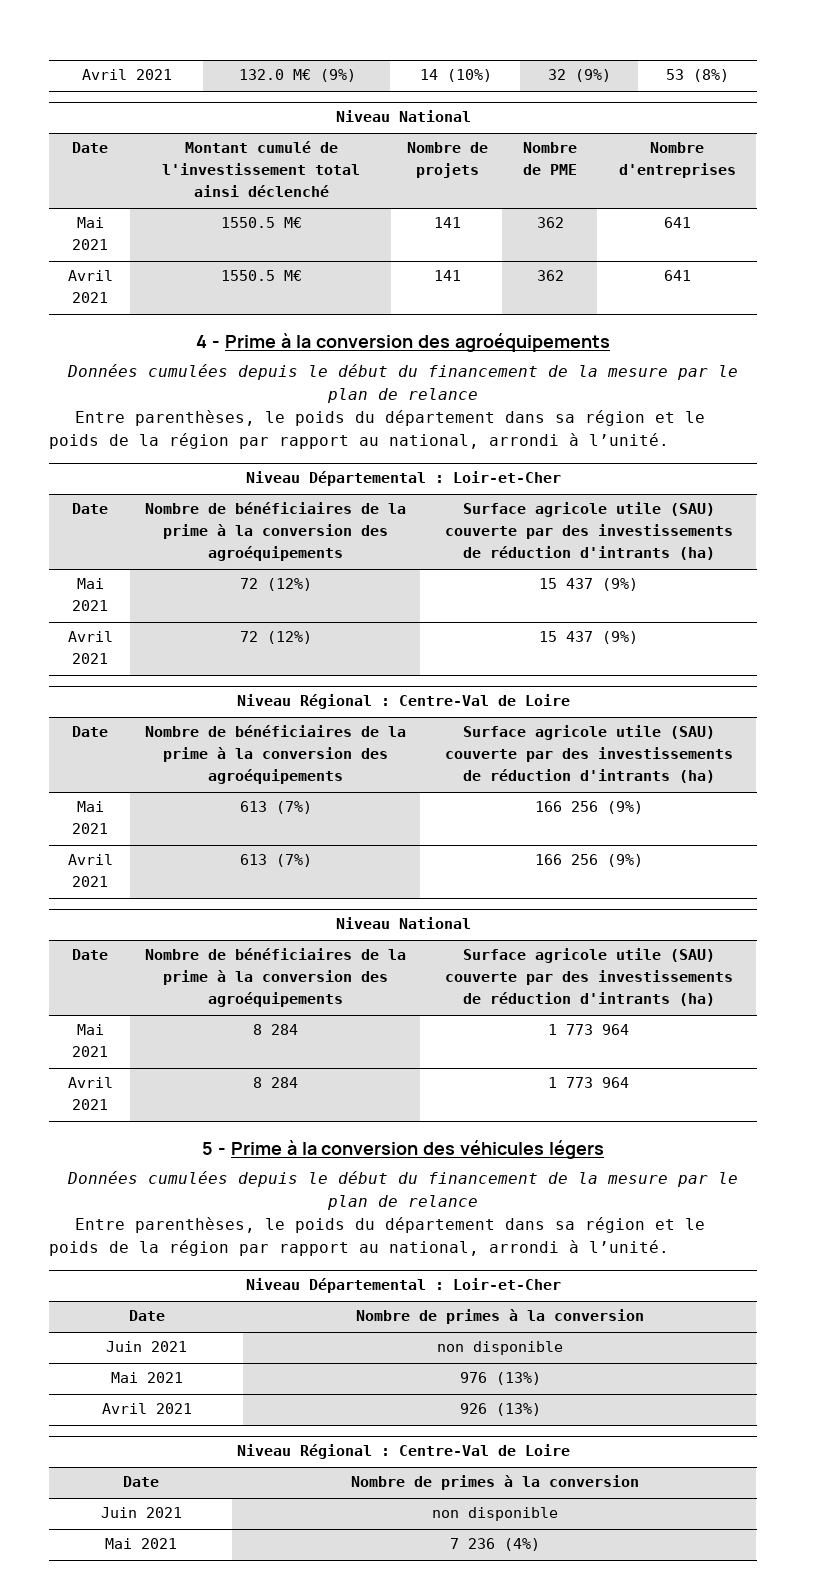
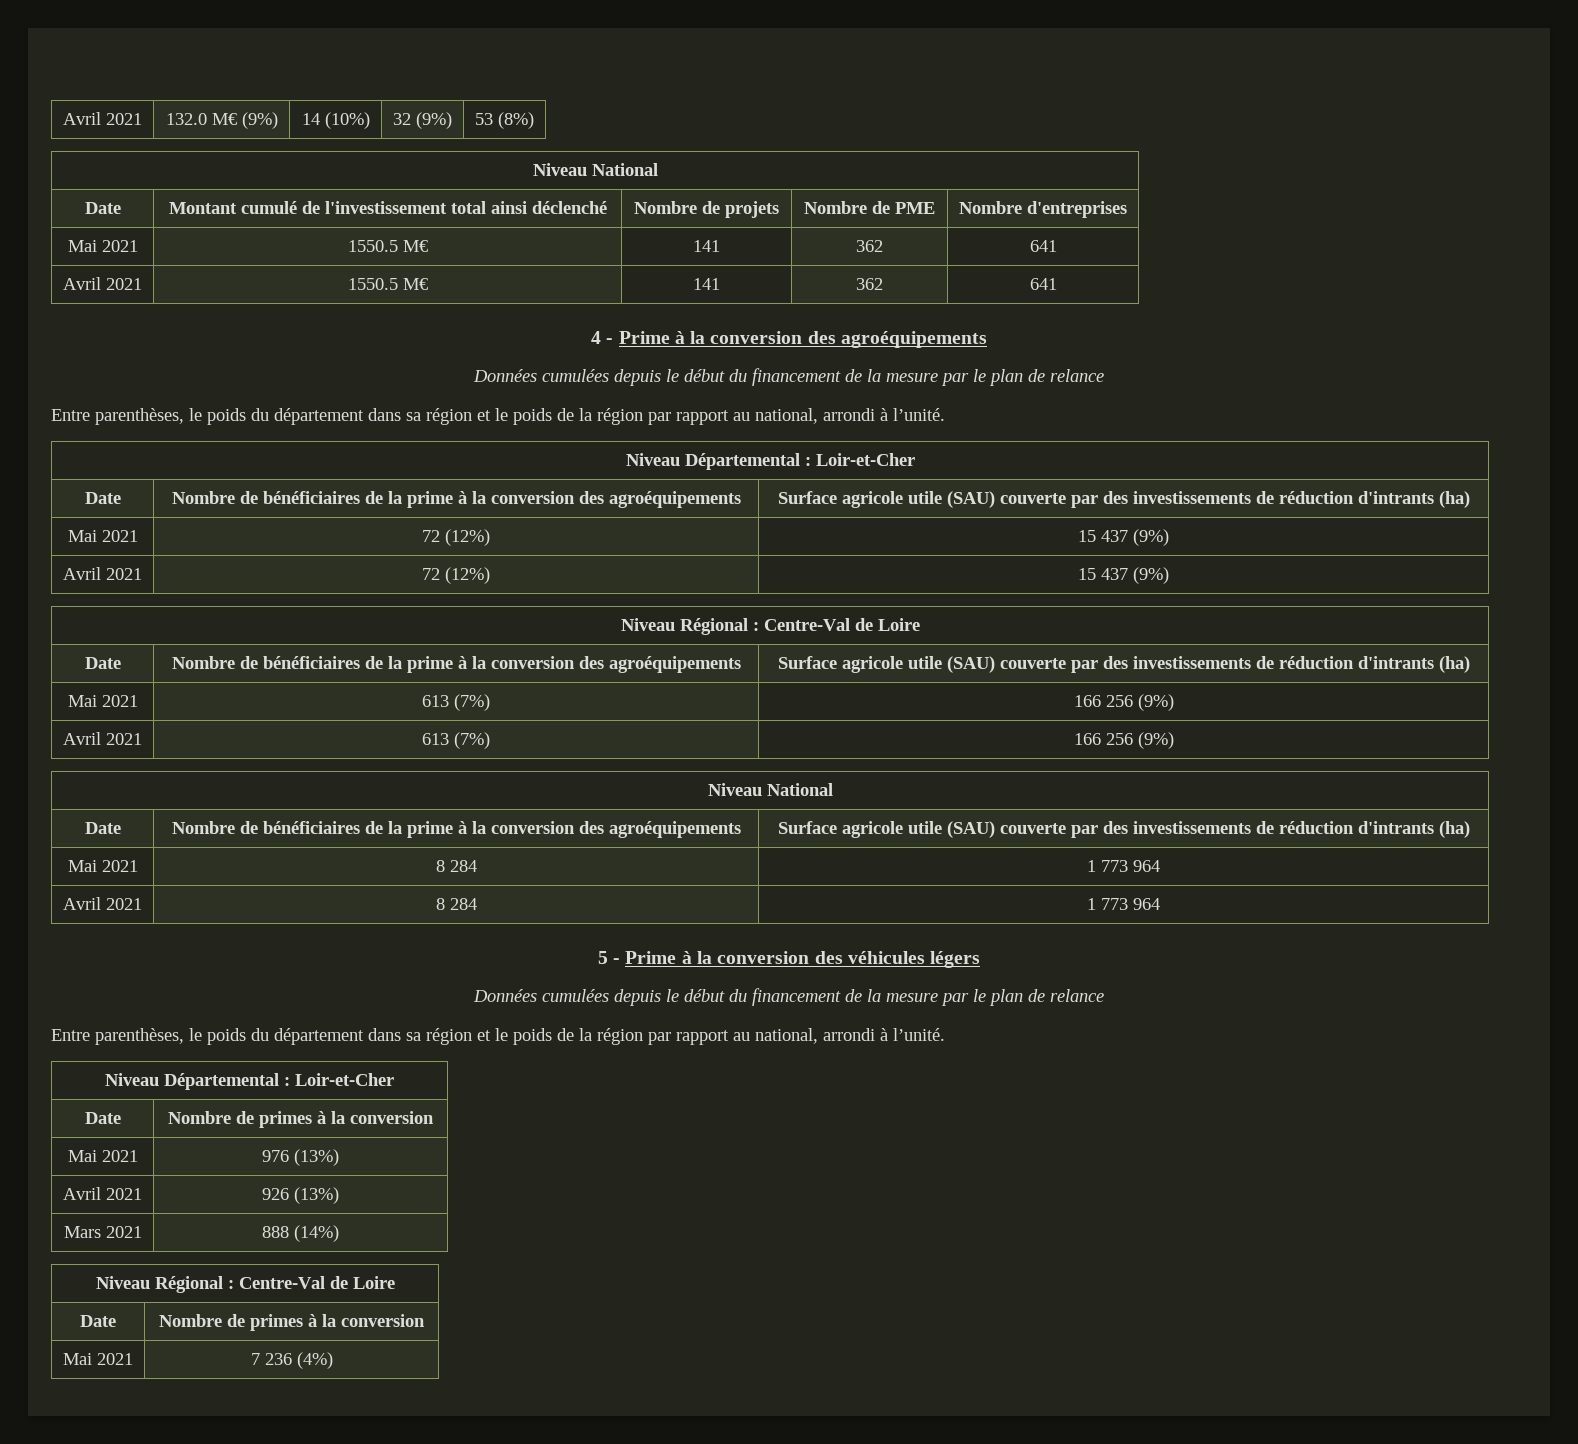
[106,1341,187,1352] [437,1341,563,1355] // Juin 2021 | non disponible -> (435, 1117) none
(541, 1409) none -> [63,1226,142,1238] [262,1225,339,1242] // Mars 2021 | 888 (14%)
[100,1507,182,1518] [431,1507,558,1521] // Juin 2021 | non disponible -> (426, 1320) none

